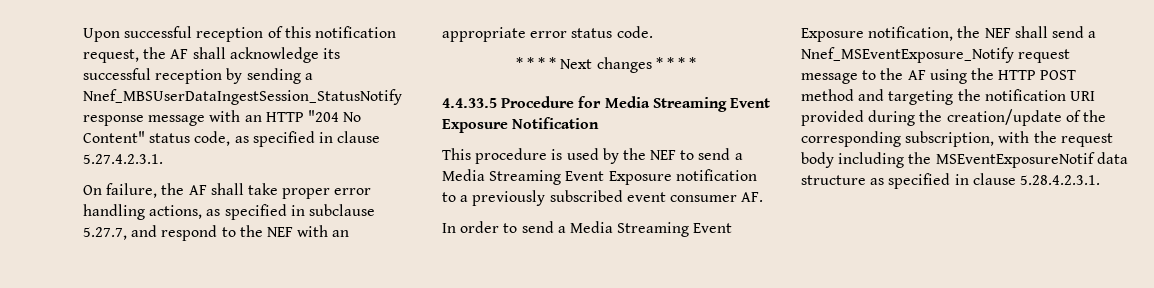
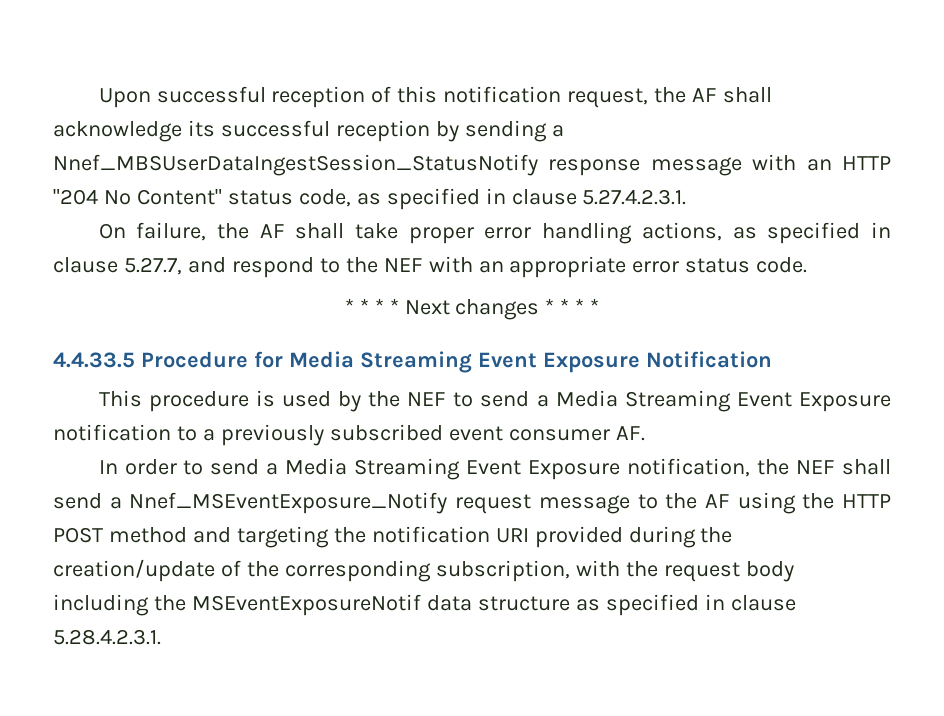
[308,204,375,216] subclause -> [53,257,118,273] clause

